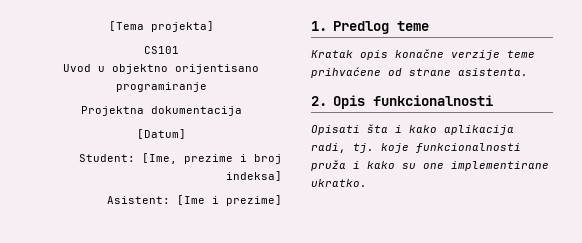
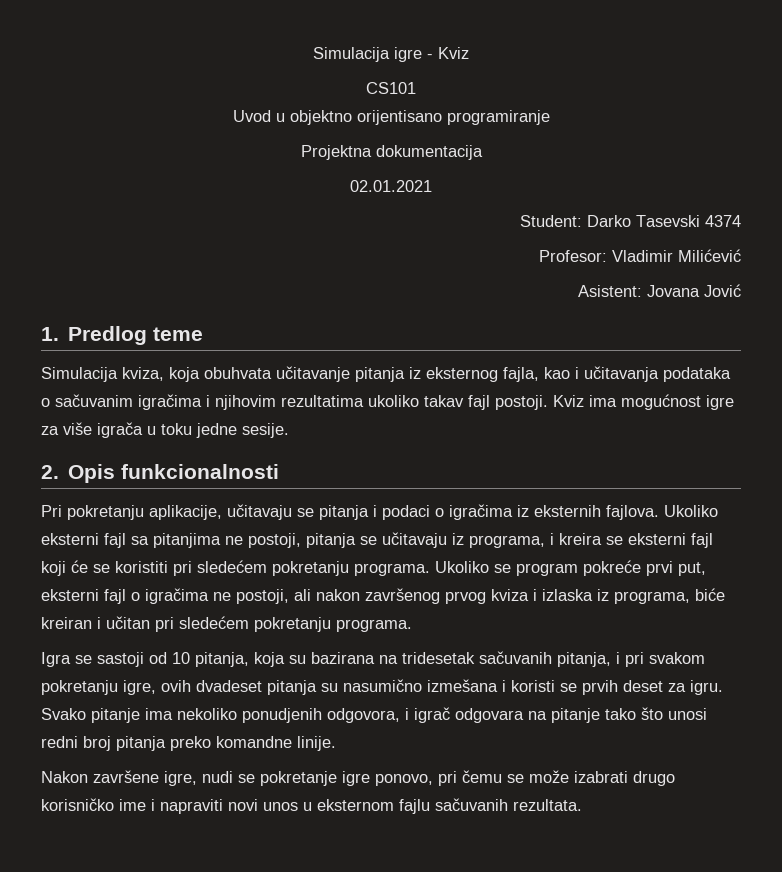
[108,21,214,32] [Tema projekta] -> [313,47,469,62] Simulacija igre - Kviz
[136,129,186,139] [Datum] -> [350,180,432,192] 02.01.2021
[142,153,282,164] [226,171,282,181] [107,195,282,206] [311,21,429,34] [311,49,535,60] [311,67,528,78] [311,95,493,109] [311,124,514,135] [311,143,521,153] [311,160,549,171] [311,179,367,187] [Ime, prezime i broj indeksa] // Asistent: [Ime i prezime] // 1. Predlog teme // Kratak opis konačne verzije teme prihvaćene od strane asistenta. // 2. Opis funkcionalnosti // Opisati šta i kako aplikacija radi, tj. koje funkcionalnosti pruža i kako su one implementirane ukratko. -> [587,215,741,227] [539,249,741,262] [578,284,741,297] [41,326,203,345] [41,366,731,382] [41,394,734,410] [41,422,289,438] [41,464,279,483] [41,504,718,520] [41,532,713,548] [41,560,706,576] [41,588,725,604] [41,616,412,632] [41,651,705,667] [41,679,723,695] [41,707,707,723] [41,736,336,751] [41,770,675,786] [41,798,582,814] Darko Tasevski 4374 // Profesor: Vladimir Milićević // Asistent: Jovana Jović // 1. Predlog teme // Simulacija kviza, koja obuhvata učitavanje pitanja iz eksternog fajla, kao i učitavanja podataka o sačuvanim igračima i njihovim rezultatima ukoliko takav fajl postoji. Kviz ima mogućnost igre za više igrača u toku jedne sesije. // 2. Opis funkcionalnosti // Pri pokretanju aplikacije, učitavaju se pitanja i podaci o igračima iz eksternih fajlova. Ukoliko eksterni fajl sa pitanjima ne postoji, pitanja se učitavaju iz programa, i kreira se eksterni fajl koji će se koristiti pri sledećem pokretanju programa. Ukoliko se program pokreće prvi put, eksterni fajl o igračima ne postoji, ali nakon završenog prvog kviza i izlaska iz programa, biće kreiran i učitan pri sledećem pokretanju programa. // Igra se sastoji od 10 pitanja, koja su bazirana na tridesetak sačuvanih pitanja, i pri svakom pokretanju igre, ovih dvadeset pitanja su nasumično izmešana i koristi se prvih deset za igru. Svako pitanje ima nekoliko ponudjenih odgovora, i igrač odgovara na pitanje tako što unosi redni broj pitanja preko komandne linije. // Nakon završene igre, nudi se pokretanje igre ponovo, pri čemu se može izabrati drugo korisničko ime i napraviti novi unos u eksternom fajlu sačuvanih rezultata.

